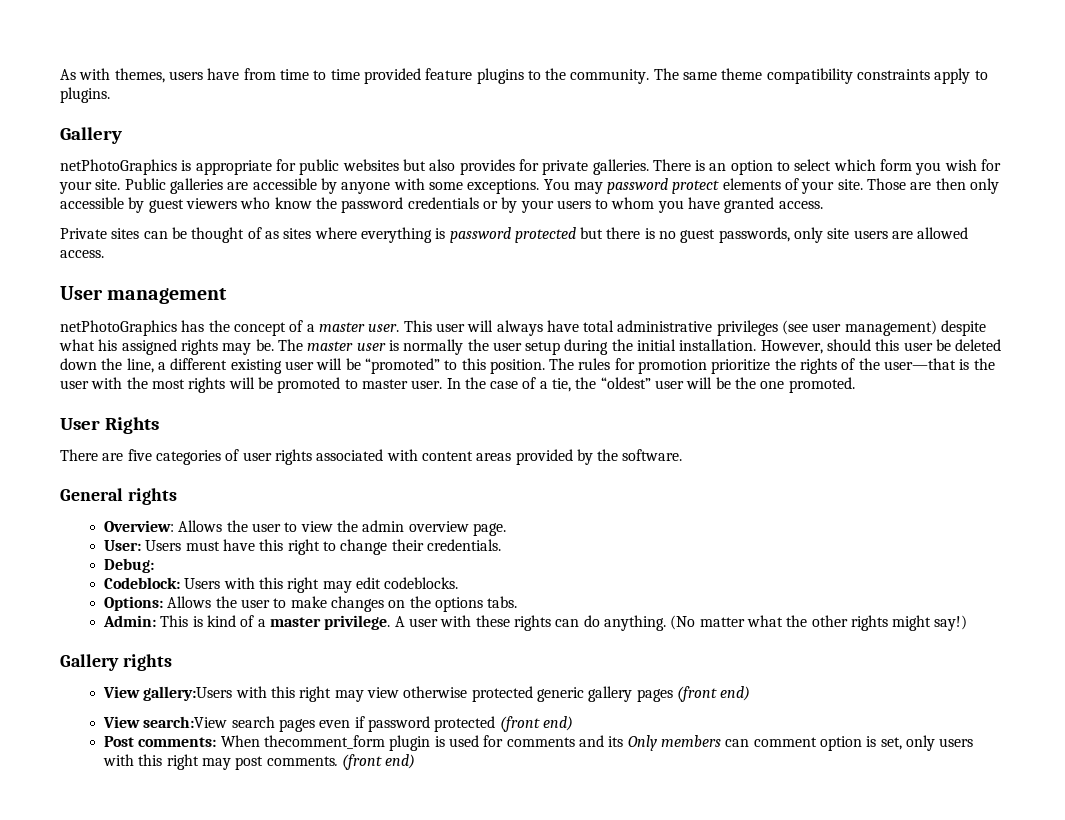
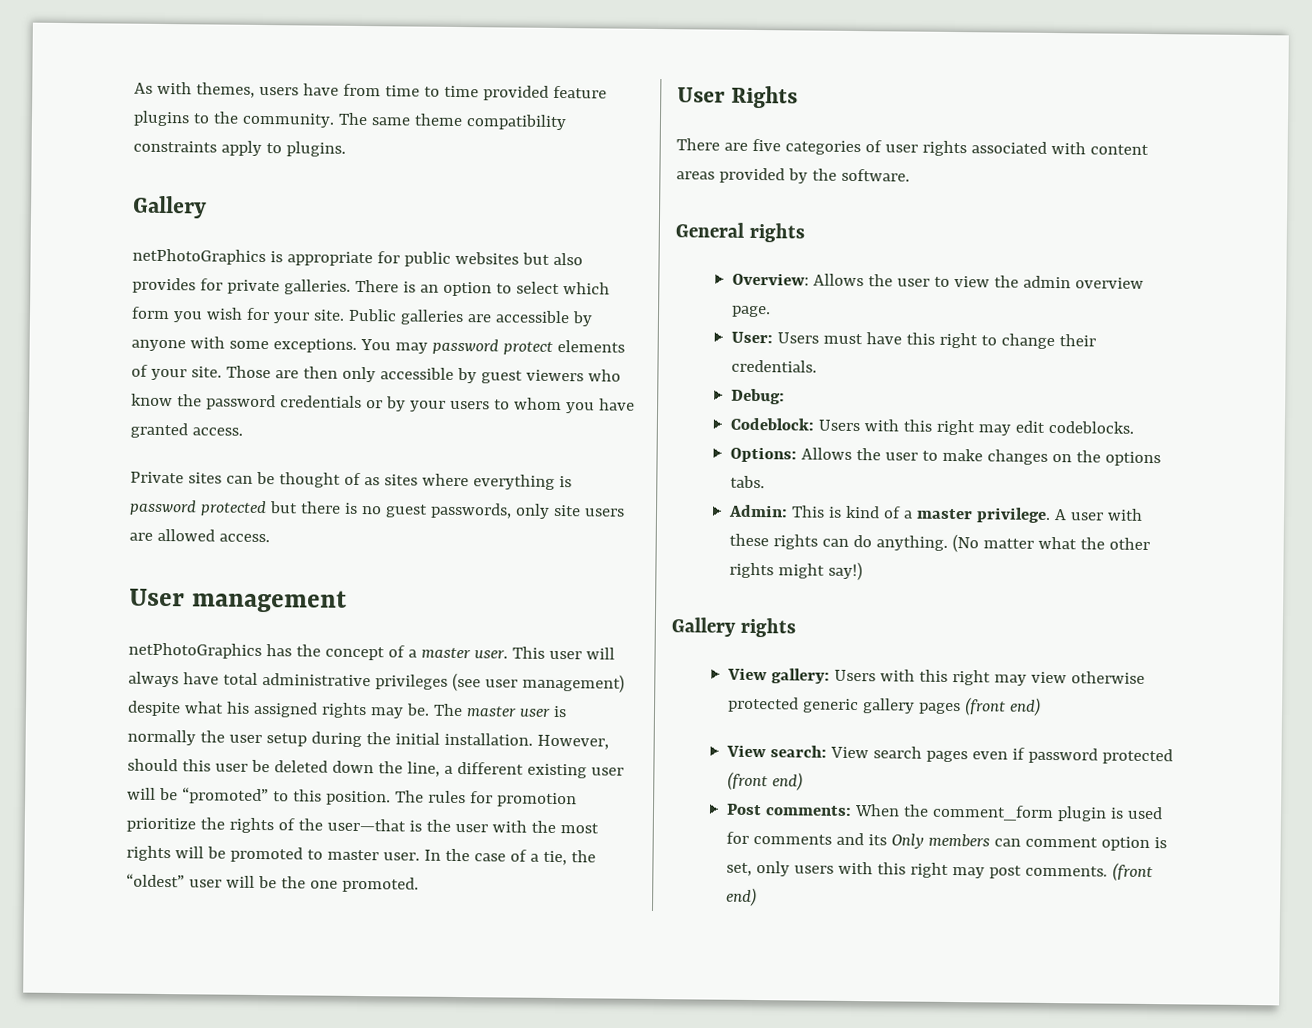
[143,686,233,701] gallery:Users -> [770,668,876,684] gallery: Users
[143,716,228,728] search:View -> [769,745,869,759] search: View
[264,735,386,749] thecomment_form -> [902,804,1054,822] the comment_form

